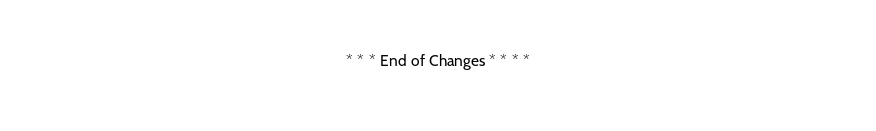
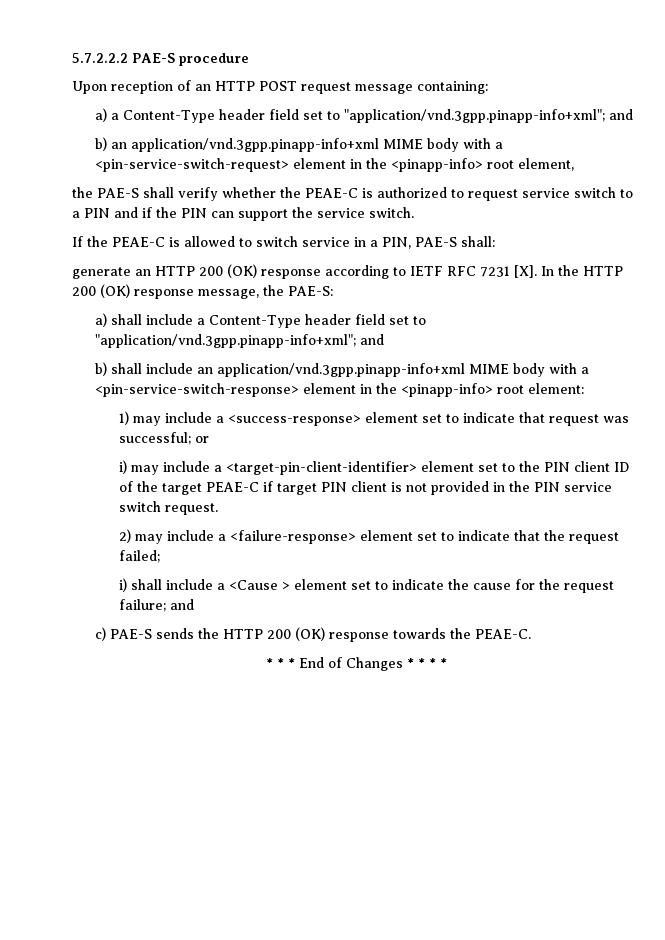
(346, 60) none -> [72,53,249,66] [72,80,488,94] [95,108,634,123] [95,137,504,152] [95,158,575,172] [72,187,633,201] [72,207,414,221] [72,236,495,249] [72,264,623,279] [72,284,333,299] [95,313,427,328] [95,334,385,348] [95,362,590,377] [95,383,585,397] [118,411,629,426] [118,432,209,445] [118,460,629,475] [118,481,612,495] [118,501,218,515] [118,529,619,544] [118,550,160,563] [118,578,614,593] [118,599,194,612] [95,627,532,642] 5.7.2.2.2 PAE-S procedure // Upon reception of an HTTP POST request message containing: // a) a Content-Type header field set to "application/vnd.3gpp.pinapp-info+xml"; and // b) an application/vnd.3gpp.pinapp-info+xml MIME body with a <pin-service-switch-request> element in the <pinapp-info> root element, // the PAE-S shall verify whether the PEAE-C is authorized to request service switch to a PIN and if the PIN can support the service switch. // If the PEAE-C is allowed to switch service in a PIN, PAE-S shall: // generate an HTTP 200 (OK) response according to IETF RFC 7231 [X]. In the HTTP 200 (OK) response message, the PAE-S: // a) shall include a Content-Type header field set to "application/vnd.3gpp.pinapp-info+xml"; and // b) shall include an application/vnd.3gpp.pinapp-info+xml MIME body with a <pin-service-switch-response> element in the <pinapp-info> root element: // 1) may include a <success-response> element set to indicate that request was successful; or // i) may include a <target-pin-client-identifier> element set to the PIN client ID of the target PEAE-C if target PIN client is not provided in the PIN service switch request. // 2) may include a <failure-response> element set to indicate that the request failed; // i) shall include a <Cause > element set to indicate the cause for the request failure; and // c) PAE-S sends the HTTP 200 (OK) response towards the PEAE-C. //

